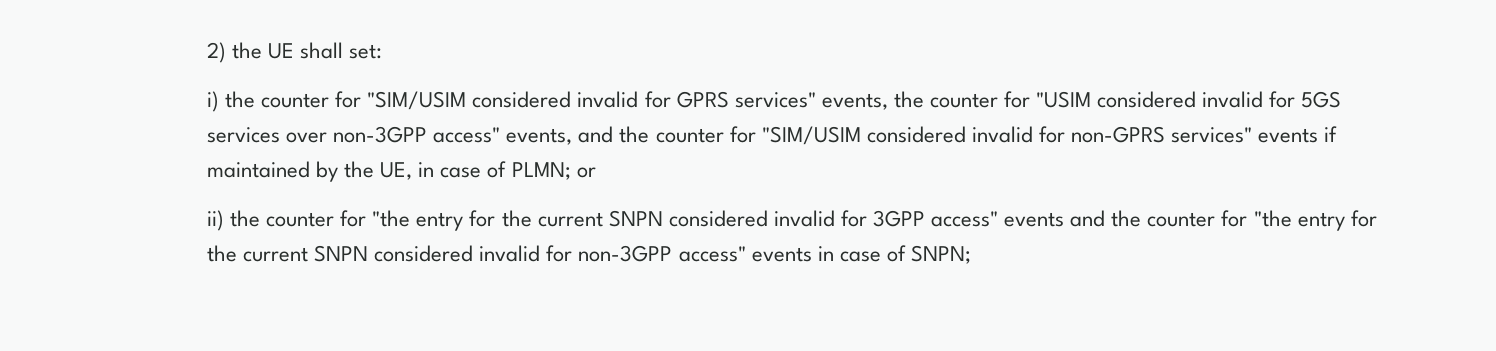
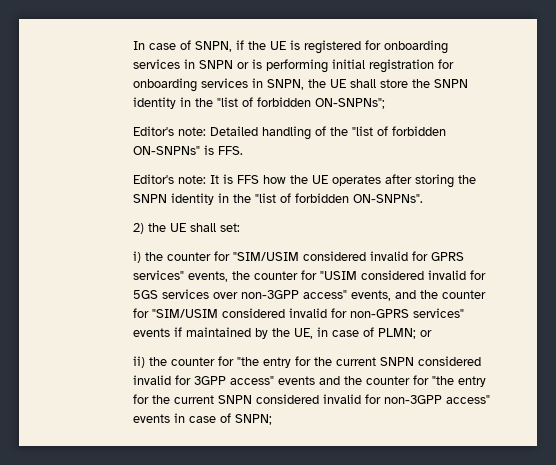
(207, 52) none -> [132,40,448,54] [132,59,454,73] [132,78,468,92] [132,97,385,109] [132,126,446,140] [132,145,243,155] [132,174,476,188] [132,193,423,205] In case of SNPN, if the UE is registered for onboarding services in SNPN or is performing initial registration for onboarding services in SNPN, the UE shall store the SNPN identity in the "list of forbidden ON-SNPNs"; // Editor's note: Detailed handling of the "list of forbidden ON-SNPNs" is FFS. // Editor's note: It is FFS how the UE operates after storing the SNPN identity in the "list of forbidden ON-SNPNs". //

